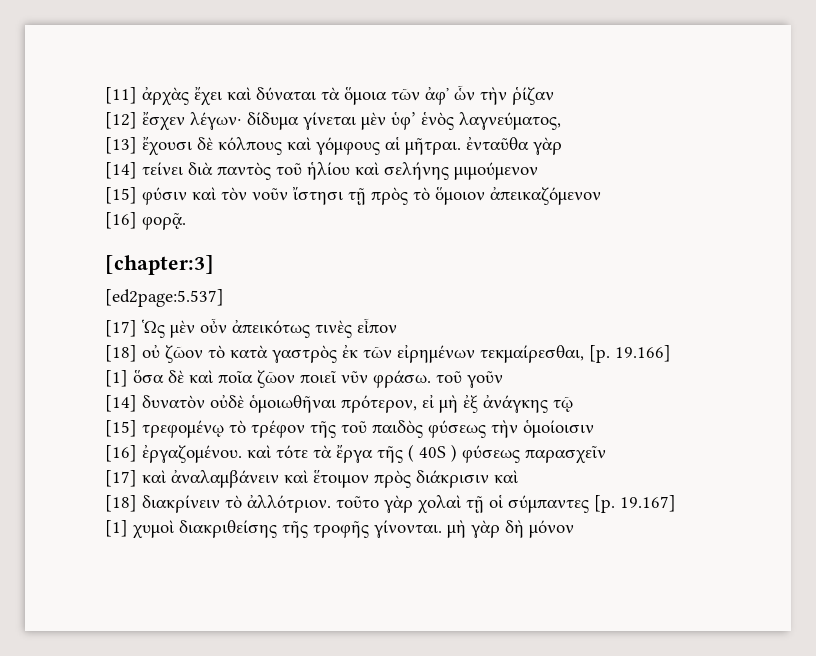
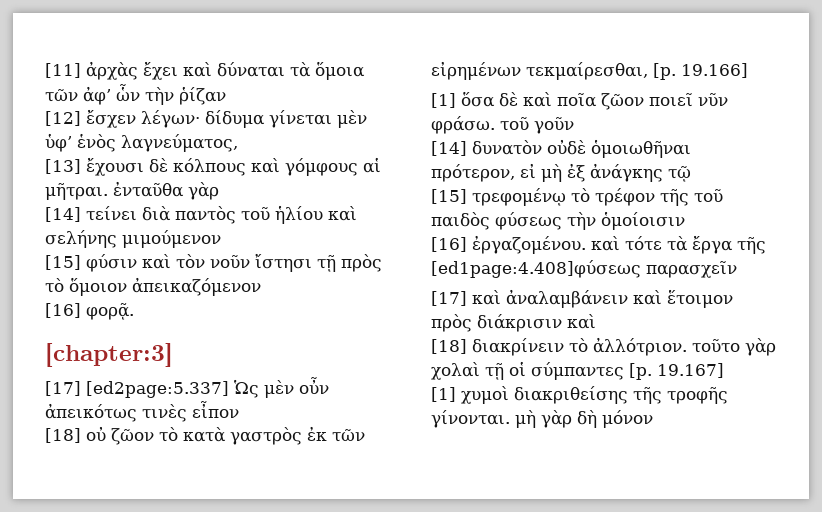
[425,87,449,105] ἀφ᾽ -> [83,86,111,105] ἀφ’
[105,289,224,307] [105,320,137,337] // [ed2page:5.537] // [17] -> [45,381,229,398] // [17] [ed2page:5.337]
[408,444,520,463] ( 40S ) φύσεως -> [431,260,641,278] [ed1page:4.408]φύσεως

